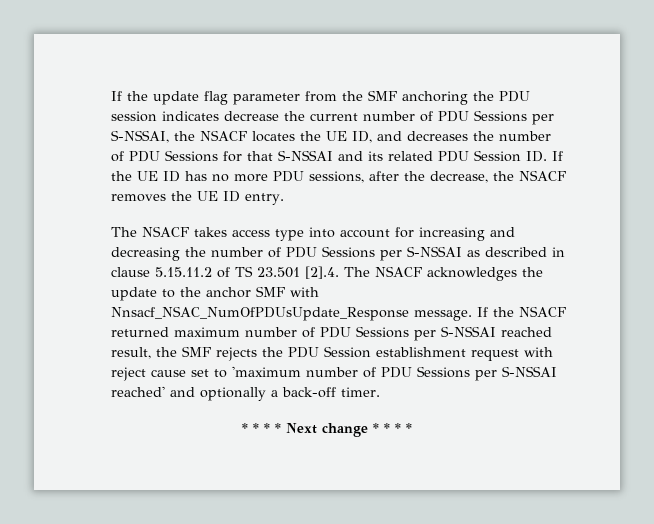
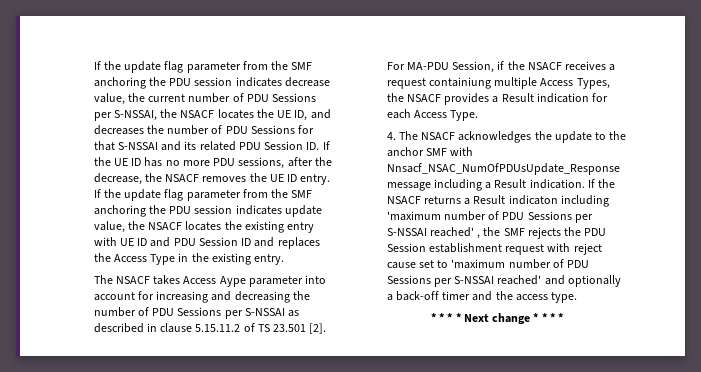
(280, 116) none -> [93,93,125,105] value,
(285, 199) none -> [93,189,313,201] [93,205,322,217] [93,221,315,233] [93,237,320,249] [93,253,285,265] If the update flag parameter from the SMF anchoring the PDU session indicates update value, the NSACF locates the existing entry with UE ID and PDU Session ID and replaces the Access Type in the existing entry.
[232,229,305,241] access type -> [183,276,303,287] Access Aype parameter
[305,266,340,279] [2].4. -> [309,323,327,334] [386,61,616,73] [386,77,610,89] [386,93,609,105] [386,109,479,121] [386,132,396,140] [2]. For MA-PDU Session, if the NSACF receives a request containiung multiple Access Types, the NSACF provides a Result indication for each Access Type. // 4.
[414,306,567,321] [111,326,553,341] [111,347,152,359] message. If the NSACF returned maximum number of PDU Sessions per S-NSSAI reached result, -> [386,179,616,191] [386,195,609,207] [386,211,593,223] [386,227,481,239] message including a Result indication. If the NSACF returns a Result indicaton including 'maximum number of PDU Sessions per S-NSSAI reached' ,
[341,387,381,397] timer. -> [442,291,578,303] timer and the access type.

